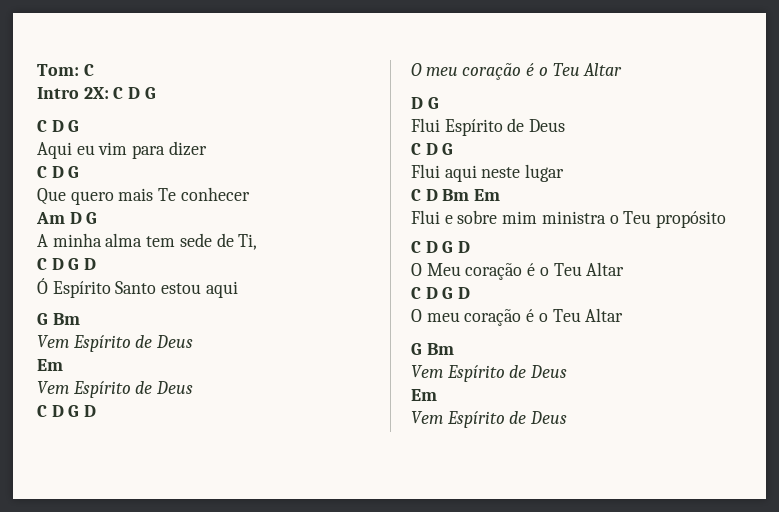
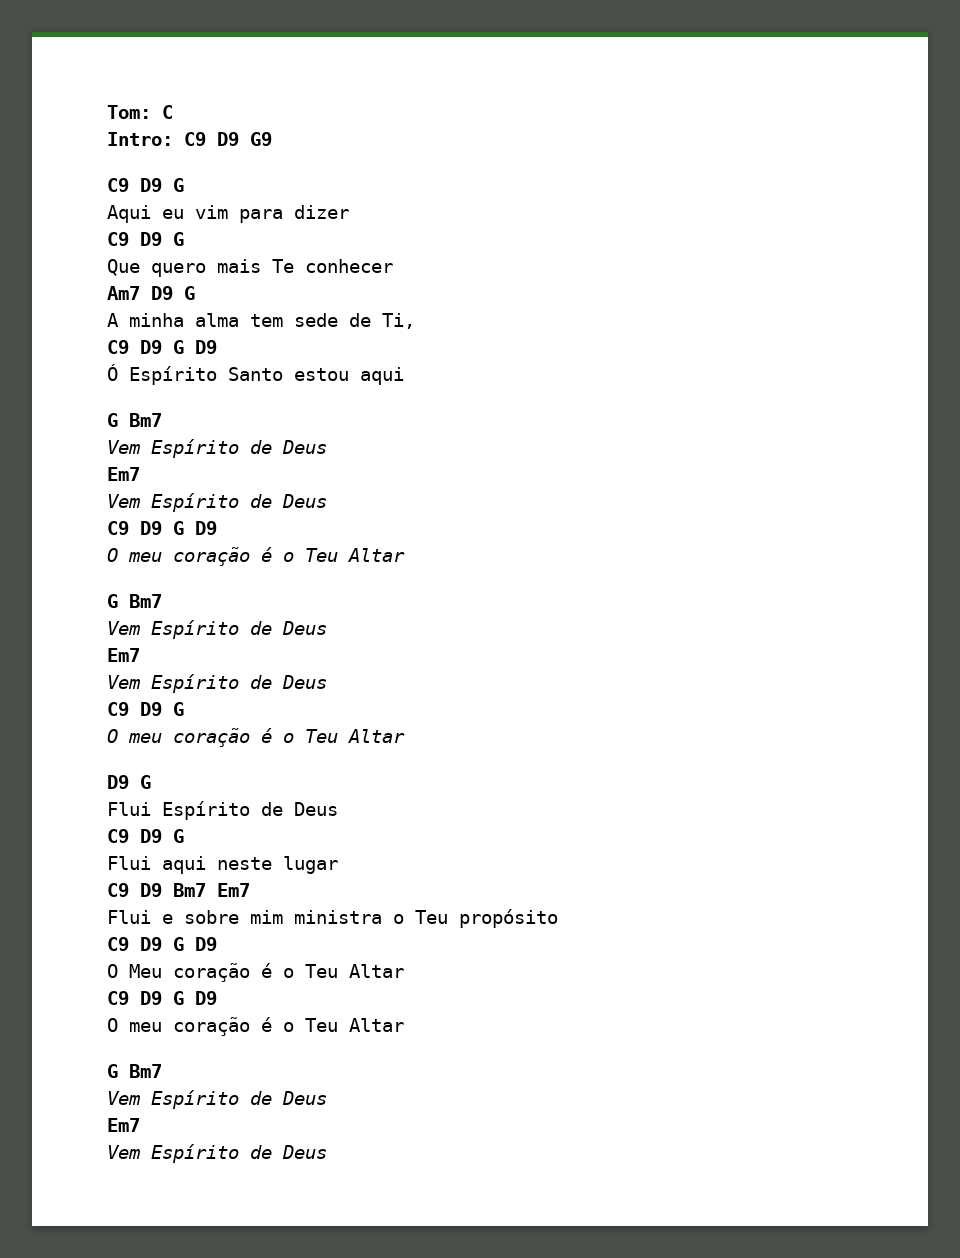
[37,87,156,99] [37,120,64,132] Intro 2X: C D G // C D -> [107,132,272,146] [107,178,162,192] Intro: C9 D9 G9 // C9 D9
[37,166,64,178] C D -> [107,232,162,246] C9 D9
[36,212,82,224] Am D -> [107,286,173,300] Am7 D9
[37,258,97,270] C D G D -> [107,340,217,354] C9 D9 G D9
[52,313,80,325] [37,335,194,352] [37,359,63,371] [37,381,194,398] [37,405,97,417] [411,62,623,80] [411,97,423,109] Bm // Vem Espírito de Deus // Em // Vem Espírito de Deus // C D G D // O meu coração é o Teu Altar // D -> [129,413,162,427] [107,439,327,458] [107,467,140,481] [107,493,327,512] [107,521,217,535] [107,547,405,566] [107,594,162,608] [107,620,327,639] [107,648,140,662] [107,674,327,693] [107,702,184,716] [107,728,405,747] [107,775,129,789] Bm7 // Vem Espírito de Deus // Em7 // Vem Espírito de Deus // C9 D9 G D9 // O meu coração é o Teu Altar // G Bm7 // Vem Espírito de Deus // Em7 // Vem Espírito de Deus // C9 D9 G // O meu coração é o Teu Altar // D9
[411,143,438,155] C D -> [107,829,162,843] C9 D9
[411,189,501,201] C D Bm Em -> [107,883,250,897] C9 D9 Bm7 Em7
[411,241,471,253] C D G D -> [107,937,217,951] C9 D9 G D9
[411,287,471,299] [411,308,624,326] [411,343,454,355] [411,365,568,382] [411,389,437,401] C D G D // O meu coração é o Teu Altar // G Bm // Vem Espírito de Deus // Em -> [107,991,217,1005] [107,1017,404,1036] [107,1064,162,1078] [107,1090,327,1109] [107,1118,140,1132] C9 D9 G D9 // O meu coração é o Teu Altar // G Bm7 // Vem Espírito de Deus // Em7

